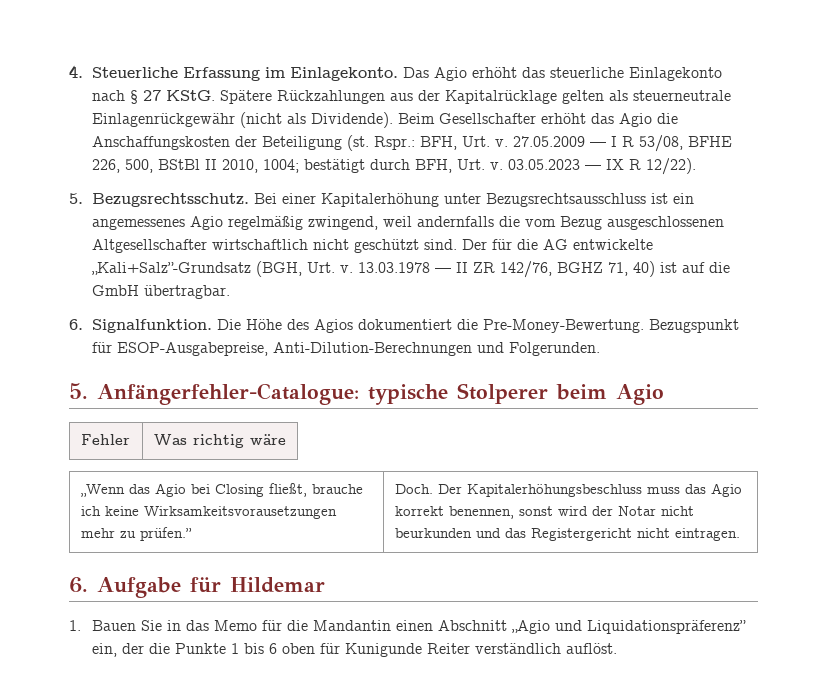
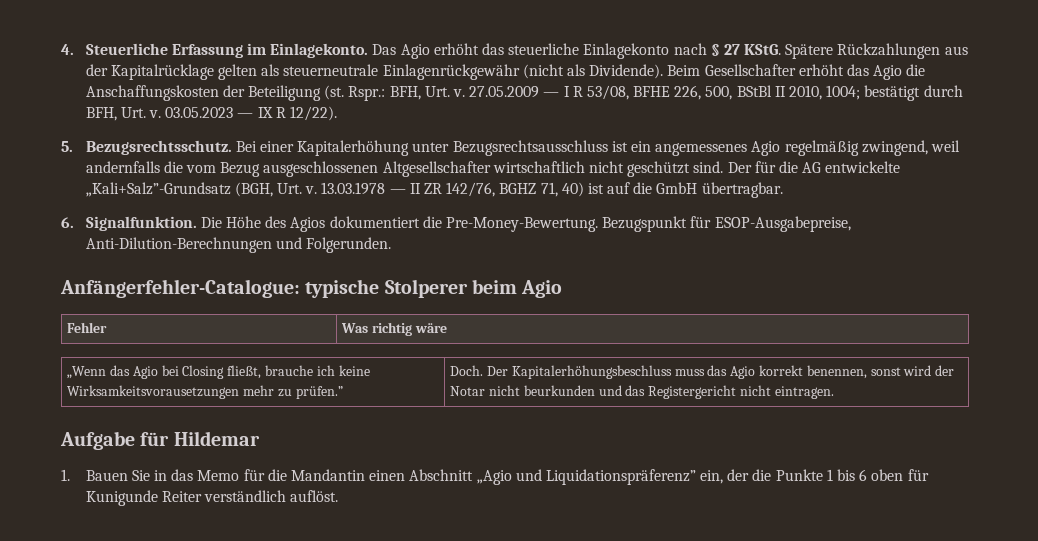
[69,383,88,399] 5. -> (392, 245) none
[69,577,88,593] 6. -> (834, 392) none

